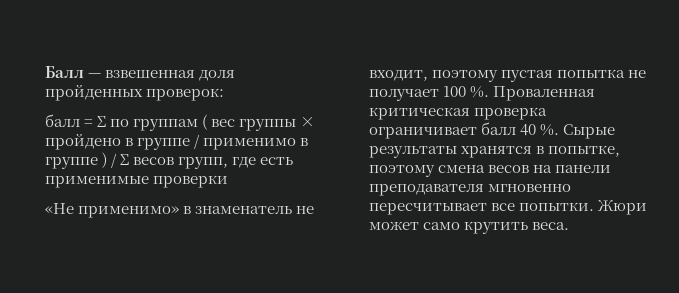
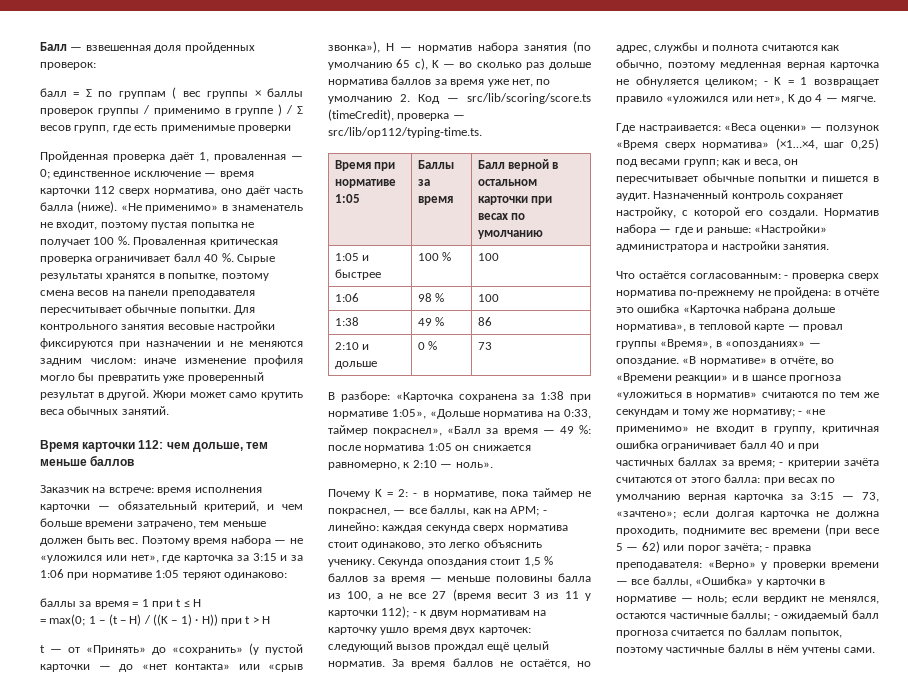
[45,133,191,150] пройдено в группе -> [267,88,304,97] [40,108,139,116] баллы проверок группы
(229, 181) none -> [40,151,303,162] [40,169,254,179] [40,186,303,196] [40,201,117,213] Пройденная проверка даёт 1, проваленная — 0; единственное исключение — время карточки 112 сверх норматива, оно даёт часть балла (ниже).
[488,184,572,192] [369,200,648,215] [369,221,570,234] мгновенно пересчитывает все попытки. Жюри может само крутить веса. -> [40,304,256,315] [40,321,276,332] [40,338,303,349] [40,355,303,366] [40,372,264,383] [40,389,303,400] [40,406,169,415] [40,440,269,452] [40,455,135,466] [40,485,262,495] [40,501,303,512] [40,518,266,529] [40,535,304,546] [40,553,303,563] [40,569,287,580] [40,598,201,609] [40,614,270,626] [40,643,303,655] [40,664,303,672] [328,41,591,53] [328,58,591,70] [328,76,551,87] [328,93,591,104] [328,109,465,121] [328,127,482,138] [334,160,396,171] [334,179,396,188] [334,194,360,203] [417,160,454,169] [417,179,430,186] [417,196,453,205] [477,159,559,171] [477,179,537,186] [477,196,553,205] [477,213,526,220] [477,230,543,239] [334,253,370,261] [334,269,381,280] [417,252,452,261] [477,253,499,261] [334,293,359,302] [417,293,445,302] [477,294,499,302] [334,317,359,326] [417,317,445,326] [477,317,492,326] [334,342,370,350] [334,361,377,369] [417,341,438,350] [477,342,492,350] [328,391,591,402] [328,409,591,419] [328,425,591,436] [328,443,531,453] [328,460,493,470] [328,488,591,499] [328,505,547,516] [328,522,568,533] [328,539,542,550] [328,556,553,567] [328,573,591,584] [328,589,591,601] [328,606,547,618] [328,627,531,635] [328,641,549,652] [328,658,591,669] [616,42,839,53] [616,59,879,70] [616,76,879,87] [616,94,876,104] [616,123,879,133] [616,138,879,150] [616,159,799,167] [616,173,879,184] [616,190,844,201] [616,207,879,218] [616,224,827,235] [616,241,830,252] [616,271,879,281] [616,287,879,298] [616,304,835,315] [616,321,843,332] [616,339,821,349] [616,356,834,366] [616,373,841,383] [616,392,879,400] [616,409,826,417] [616,426,879,434] [616,440,819,451] [616,457,879,468] [616,474,836,485] [616,492,879,502] [616,511,879,519] [616,524,879,536] [616,541,811,553] [616,560,879,570] [616,576,826,587] [616,596,879,604] [616,610,879,621] [616,627,842,638] [616,644,876,655] пересчитывает обычные попытки. Для контрольного занятия весовые настройки фиксируются при назначении и не меняются задним числом: иначе изменение профиля могло бы превратить уже проверенный результат в другой. Жюри может само крутить веса обычных занятий. // Время карточки 112: чем дольше, тем меньше баллов // Заказчик на встрече: время исполнения карточки — обязательный критерий, и чем больше времени затрачено, тем меньше должен быть вес. Поэтому время набора — не «уложился или нет», где карточка за 3:15 и за 1:06 при нормативе 1:05 теряют одинаково: // баллы за время = 1 при t ≤ Н // = max(0; 1 − (t − Н) / ((K − 1) · Н)) при t > Н // t — от «Принять» до «сохранить» (у пустой карточки — до «нет контакта» или «срыв звонка»), Н — норматив набора занятия (по умолчанию 65 с), K — во сколько раз дольше норматива баллов за время уже нет, по умолчанию 2. Код — src/lib/scoring/score.ts (timeCredit), проверка — src/lib/op112/typing-time.ts. // Время при нормативе 1:05 | Баллы за время | Балл верной в остальном карточки при весах по умолчанию // 1:05 и быстрее | 100 % | 100 // 1:06 | 98 % | 100 // 1:38 | 49 % | 86 // 2:10 и дольше | 0 % | 73 // В разборе: «Карточка сохранена за 1:38 при нормативе 1:05», «Дольше норматива на 0:33, таймер покраснел», «Балл за время — 49 %: после норматива 1:05 он снижается равномерно, к 2:10 — ноль». // Почему K = 2: - в нормативе, пока таймер не покраснел, — все баллы, как на АРМ; - линейно: каждая секунда сверх норматива стоит одинаково, это легко объяснить ученику. Секунда опоздания стоит 1,5 % баллов за время — меньше половины балла из 100, а не все 27 (время весит 3 из 11 у карточки 112); - к двум нормативам на карточку ушло время двух карточек: следующий вызов прождал ещё целый норматив. За время баллов не остаётся, но адрес, службы и полнота считаются как обычно, поэтому медленная верная карточка не обнуляется целиком; - K = 1 возвращает правило «уложился или нет», K до 4 — мягче. // Где настраивается: «Веса оценки» — ползунок «Время сверх норматива» (×1…×4, шаг 0,25) под весами групп; как и веса, он пересчитывает обычные попытки и пишется в аудит. Назначенный контроль сохраняет настройку, с которой его создали. Норматив набора — где и раньше: «Настройки» администратора и настройки занятия. // Что остаётся согласованным: - проверка сверх норматива по-прежнему не пройдена: в отчёте это ошибка «Карточка набрана дольше норматива», в тепловой карте — провал группы «Время», в «опозданиях» — опоздание. «В нормативе» в отчёте, во «Времени реакции» и в шансе прогноза «уложиться в норматив» считаются по тем же секундам и тому же нормативу; - «не применимо» не входит в группу, критичная ошибка ограничивает балл 40 и при частичных баллах за время; - критерии зачёта считаются от этого балла: при весах по умолчанию верная карточка за 3:15 — 73, «зачтено»; если долгая карточка не должна проходить, поднимите вес времени (при весе 5 — 62) или порог зачёта; - правка преподавателя: «Верно» у проверки времени — все баллы, «Ошибка» у карточки в нормативе — ноль; если вердикт не менялся, остаются частичные баллы; - ожидаемый балл прогноза считается по баллам попыток, поэтому частичные баллы в нём учтены сами.

